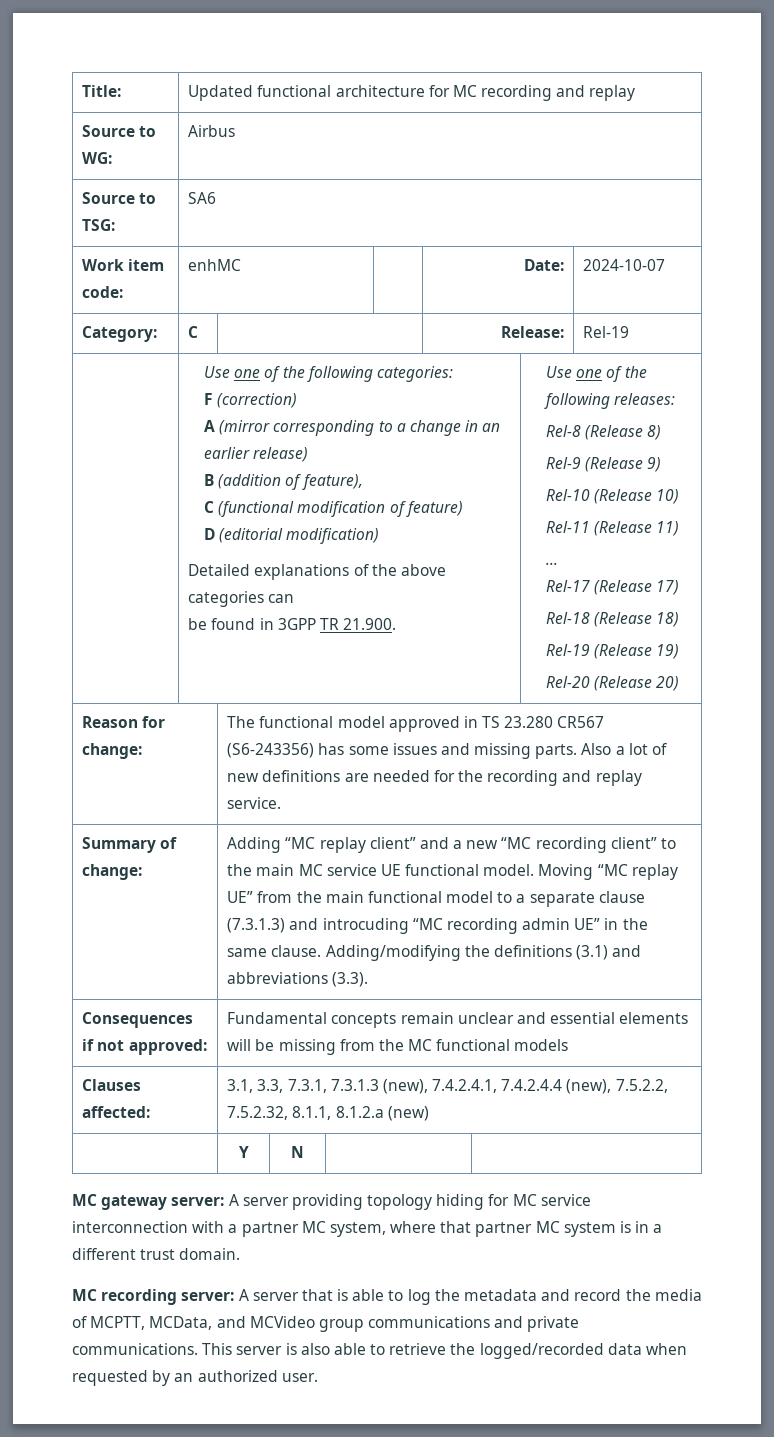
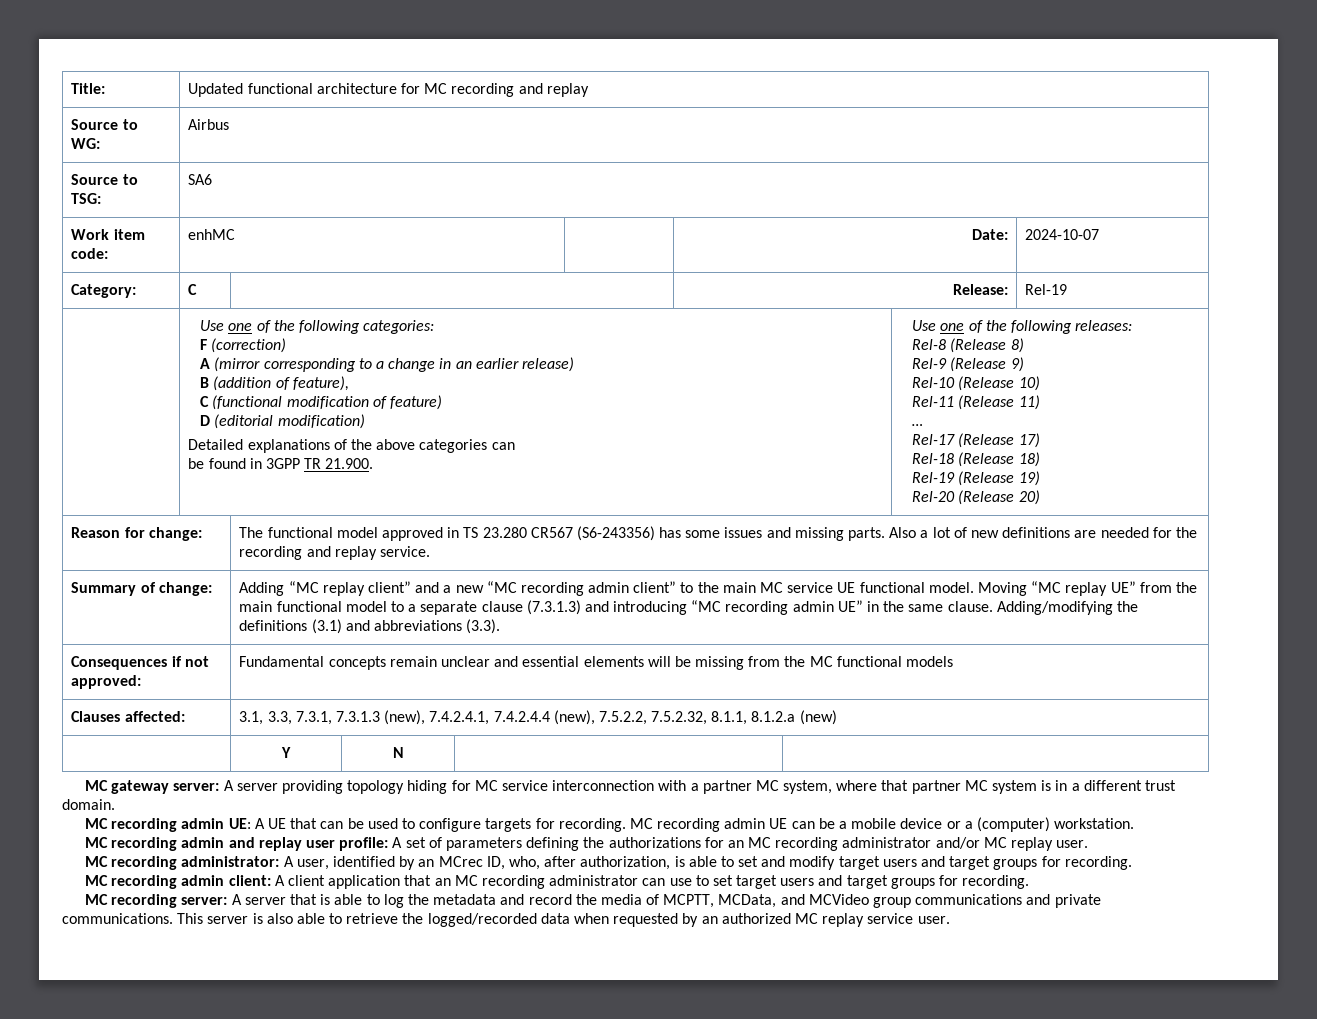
(607, 845) none -> [588,582,630,593] admin
[322,918,409,934] introcuding -> [613,601,688,615] introducing
(241, 1254) none -> [85,817,1135,832] [85,837,1089,851] [85,856,1132,870] [85,875,1030,889] // MC recording admin UE: A UE that can be used to configure targets for recording. MC recording admin UE can be a mobile device or a (computer) workstation. // MC recording admin and replay user profile: A set of parameters defining the authorizations for an MC recording administrator and/or MC replay user. // MC recording administrator: A user, identified by an MCrec ID, who, after authorization, is able to set and modify target users and target groups for recording. // MC recording admin client: A client application that an MC recording administrator can use to set target users and target groups for recording.
(278, 1376) none -> [794,913,914,927] MC replay service

